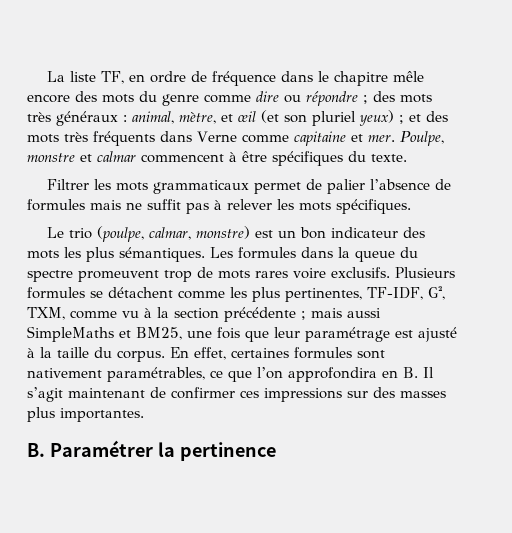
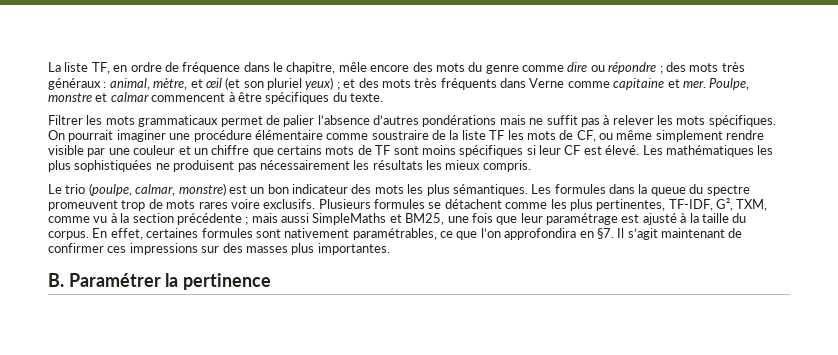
[333,71,388,86] chapitre -> [286,62,336,74] chapitre,
[434,179,451,190] [27,199,85,211] de formules -> [373,115,497,127] d’autres pondérations
(411, 206) none -> [48,130,765,142] [48,145,774,157] [48,160,531,172] On pourrait imaginer une procédure élémentaire comme soustraire de la liste TF les mots de CF, ou même simplement rendre visible par une couleur et un chiffre que certains mots de TF sont moins spécifiques si leur CF est élevé. Les mathématiques les plus sophistiquées ne produisent pas nécessairement les résultats les mieux compris.
[403,367,418,378] B. -> [596,228,614,239] §7.

